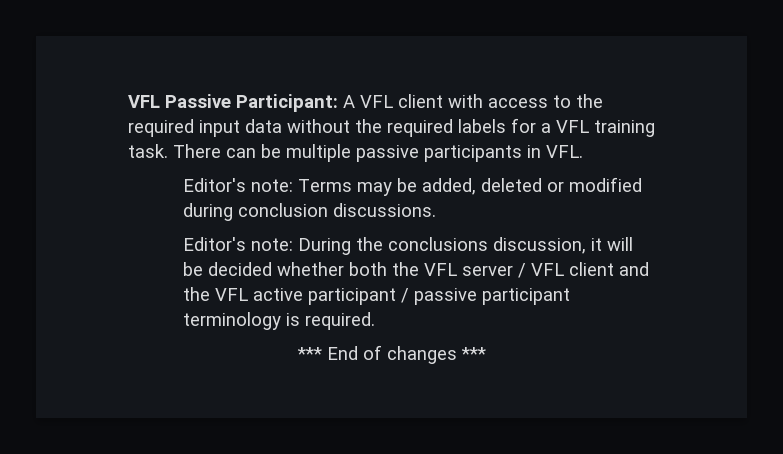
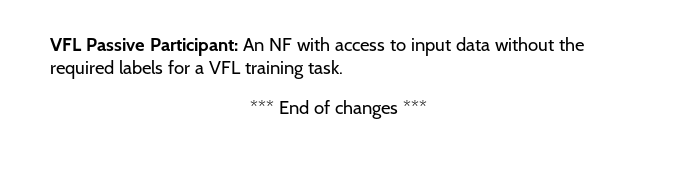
[343,94,443,108] A VFL client -> [242,38,292,51] An NF
[576,94,603,108] [128,119,194,137] the required -> (406, 45) none
[173,144,583,162] [183,177,643,196] [183,203,437,221] [183,237,634,255] [183,262,650,278] [183,287,571,305] [183,312,376,330] There can be multiple passive participants in VFL. // Editor's note: Terms may be added, deleted or modified during conclusion discussions. // Editor's note: During the conclusions discussion, it will be decided whether both the VFL server / VFL client and the VFL active participant / passive participant terminology is required. -> (343, 67) none

